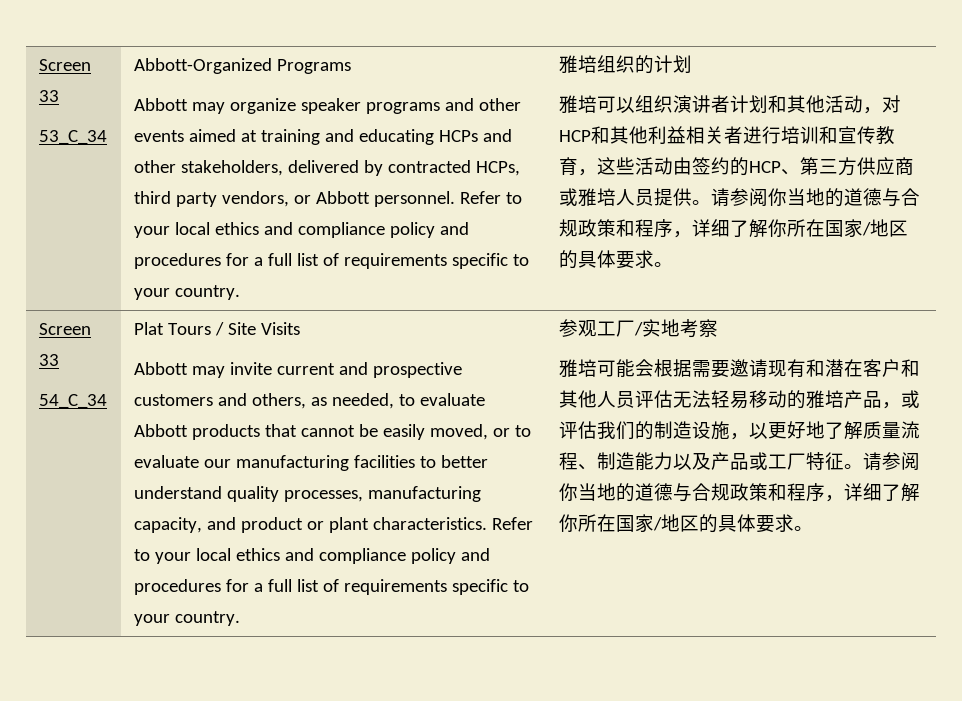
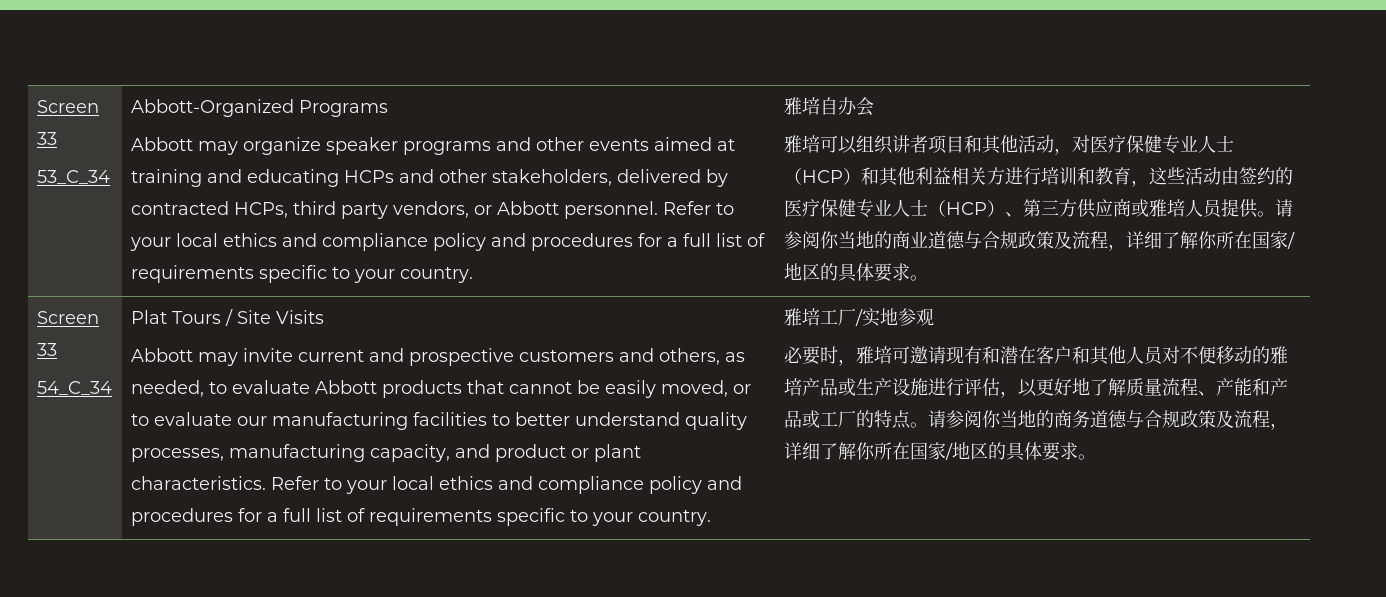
[597,55,693,74] 组织的计划 -> [819,97,874,116] 自办会
[673,95,769,113] 演讲者计划 -> [891,135,964,154] 讲者项目
[559,130,592,142] HCP -> [1089,135,1234,154] [783,168,861,185] 医疗保健专业人士（HCP）
[724,126,744,144] 者 -> [986,167,1005,185] 方
[838,126,877,144] 宣传 -> (1095, 176) none
[749,161,782,173] HCP -> [783,199,1005,218] 医疗保健专业人士（HCP）
[844,188,921,207] [559,219,674,238] 道德与合规政策和程序 -> [891,231,1108,249] 商业道德与合规政策及流程
[559,319,598,337] 参观 -> [783,308,820,326] 雅培
[680,319,719,338] [559,359,731,378] 考察 // 雅培可能会根据需要 -> [897,308,934,326] [783,346,910,366] 参观 // 必要时，雅培可
[635,390,750,409] 评估无法轻易 -> [1161,346,1216,364] 对不便
[882,390,921,409] [559,421,731,440] ，或评估我们的制造设施 -> [837,378,1000,396] 或生产设施进行评估
[597,452,712,471] 制造能力以及 -> [1215,378,1270,396] 产能和
[806,452,921,471] [559,483,826,502] 特征。请参阅你当地的道德与合规政策和程序 -> [855,410,1270,429] 的特点。请参阅你当地的商务道德与合规政策及流程

